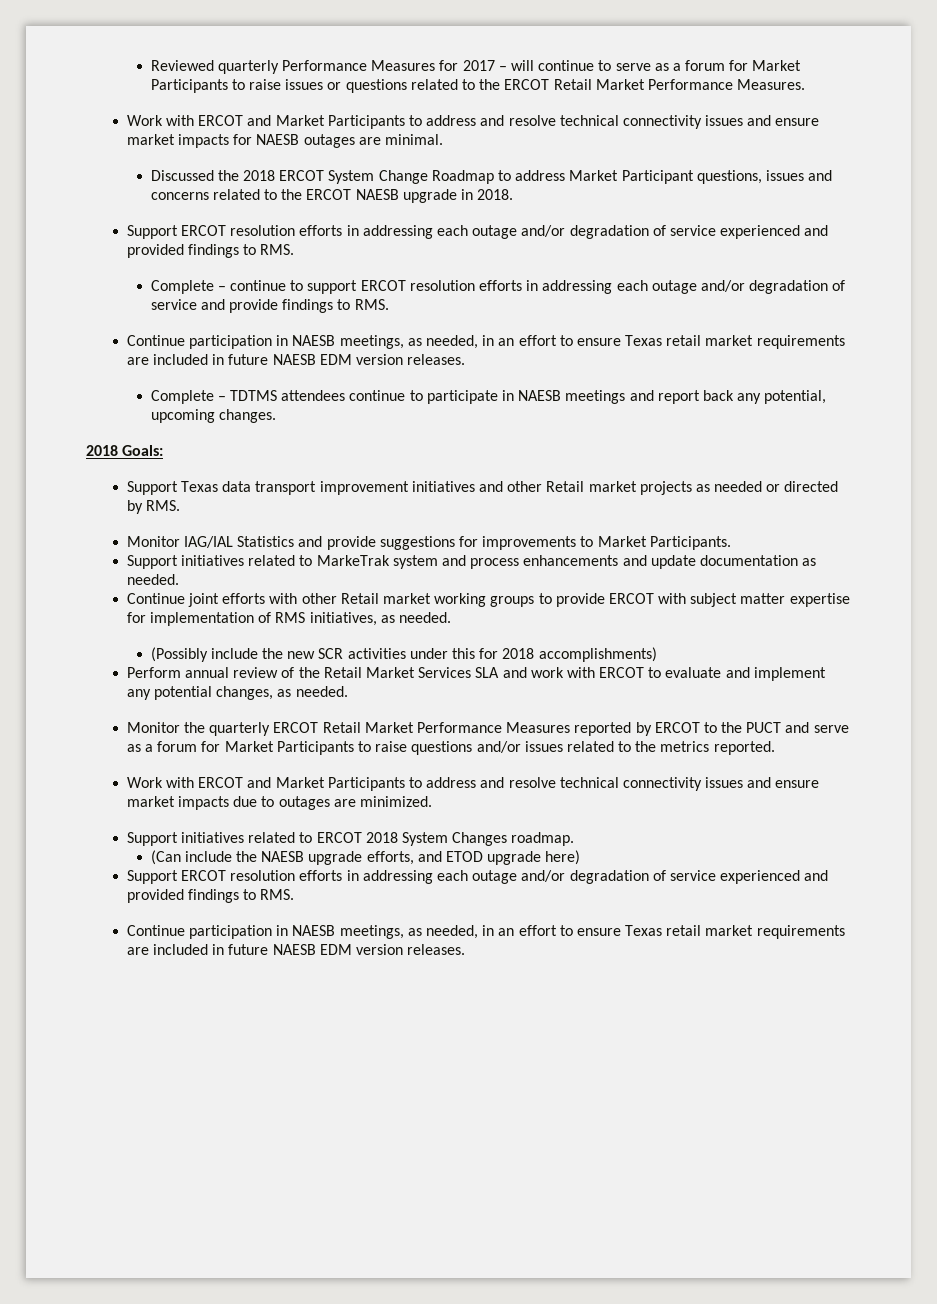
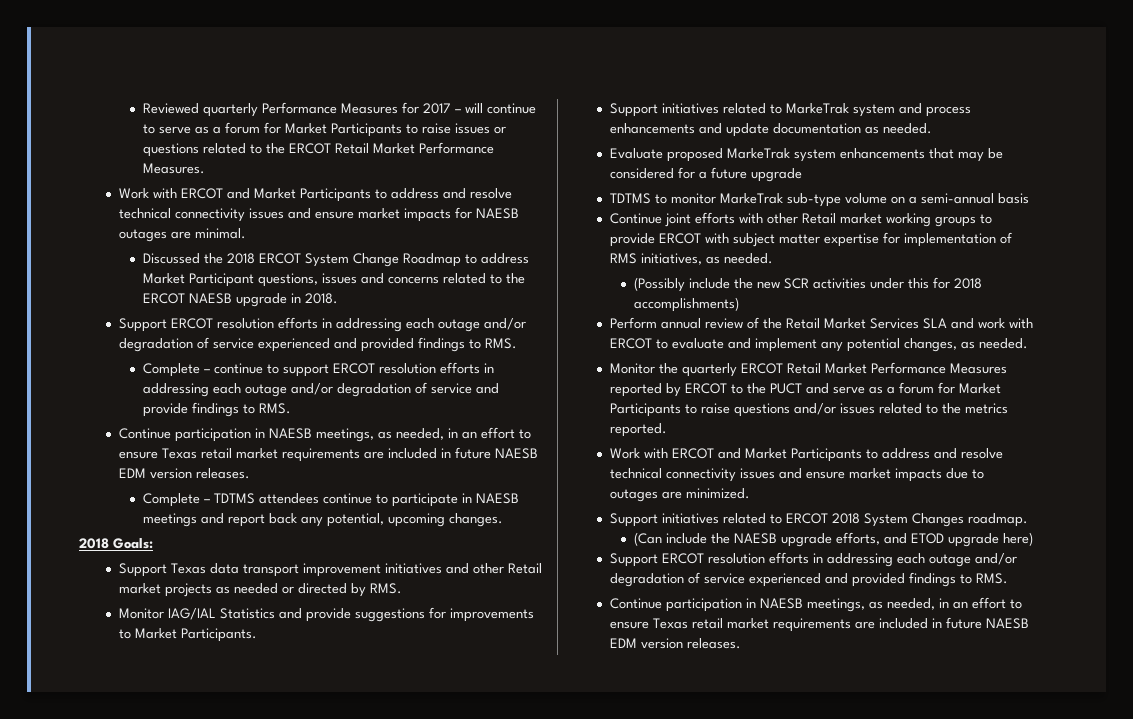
(179, 579) none -> [609,148,1003,162] [609,167,802,182] [609,193,1029,207] // Evaluate proposed MarkeTrak system enhancements that may be considered for a future upgrade // TDTMS to monitor MarkeTrak sub-type volume on a semi-annual basis

